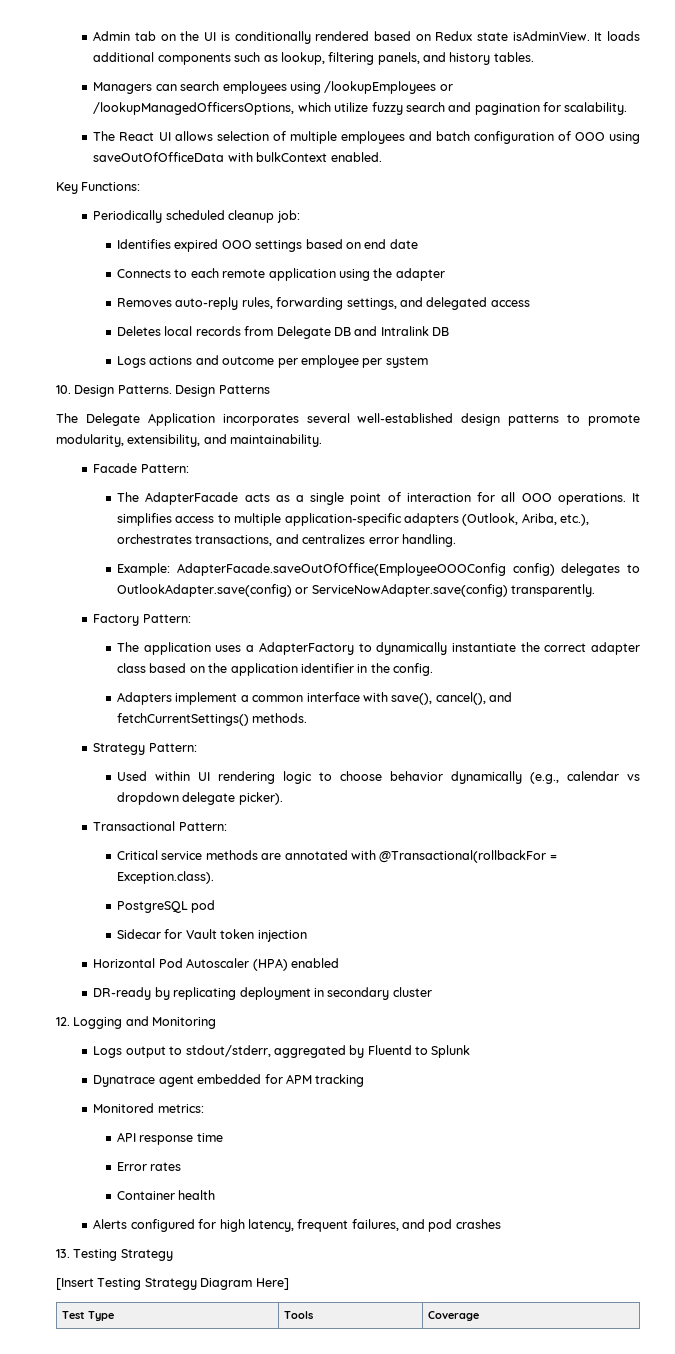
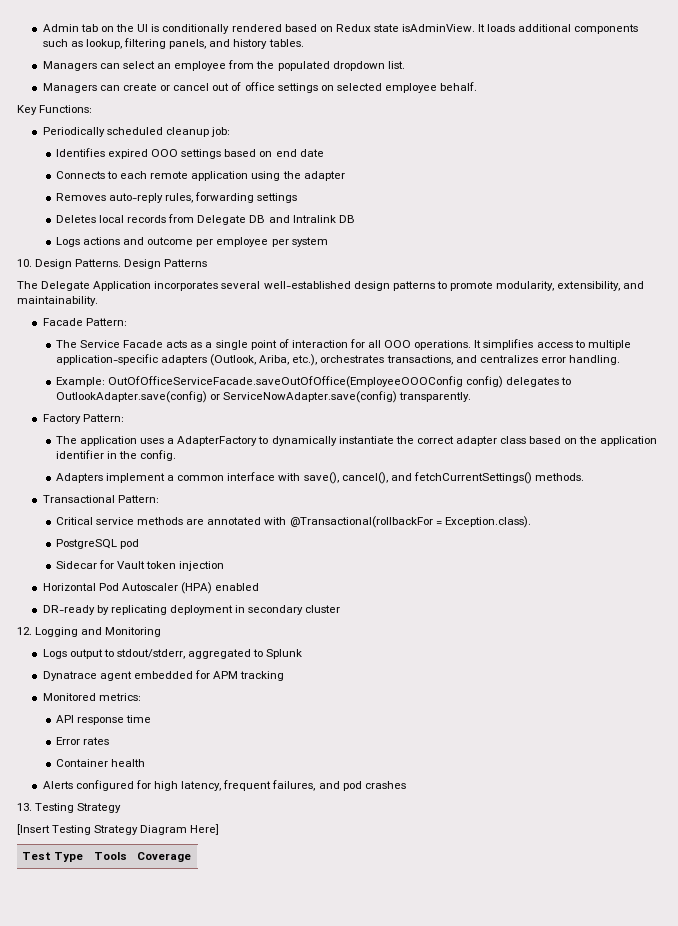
[180,81,453,94] [93,102,628,115] [93,131,640,144] [93,152,382,162] search employees using /lookupEmployees or /lookupManagedOfficersOptions, which utilize fuzzy search and pagination for scalability. // The React UI allows selection of multiple employees and batch configuration of OOO using saveOutOfOfficeData with bulkContext enabled. -> [122,60,405,71] [42,82,478,93] select an employee from the populated dropdown list. // Managers can create or cancel out of office settings on selected employee behalf.
[346,297,530,310] settings, and delegated access -> [257,193,298,203] settings
[145,492,239,505] AdapterFacade -> [79,340,164,348] Service Facade
[176,563,506,576] AdapterFacade.saveOutOfOffice(EmployeeOOOConfig -> [107,376,463,388] OutOfOfficeServiceFacade.saveOutOfOffice(EmployeeOOOConfig
[93,743,197,755] [117,771,640,784] [117,792,283,805] // Strategy Pattern: // Used within UI rendering logic to choose behavior dynamically (e.g., calendar vs dropdown delegate picker). -> (584, 477) none
[349,1045,412,1058] by Fluentd -> (252, 654) none

